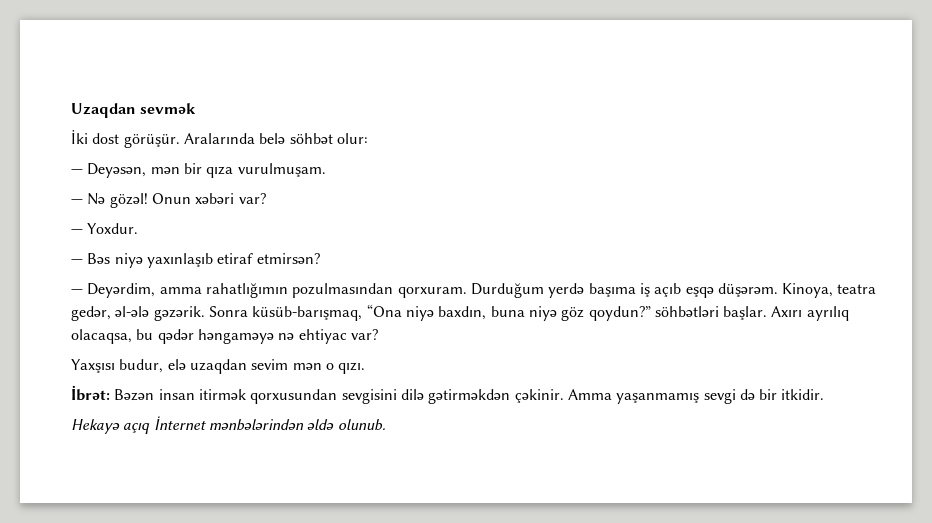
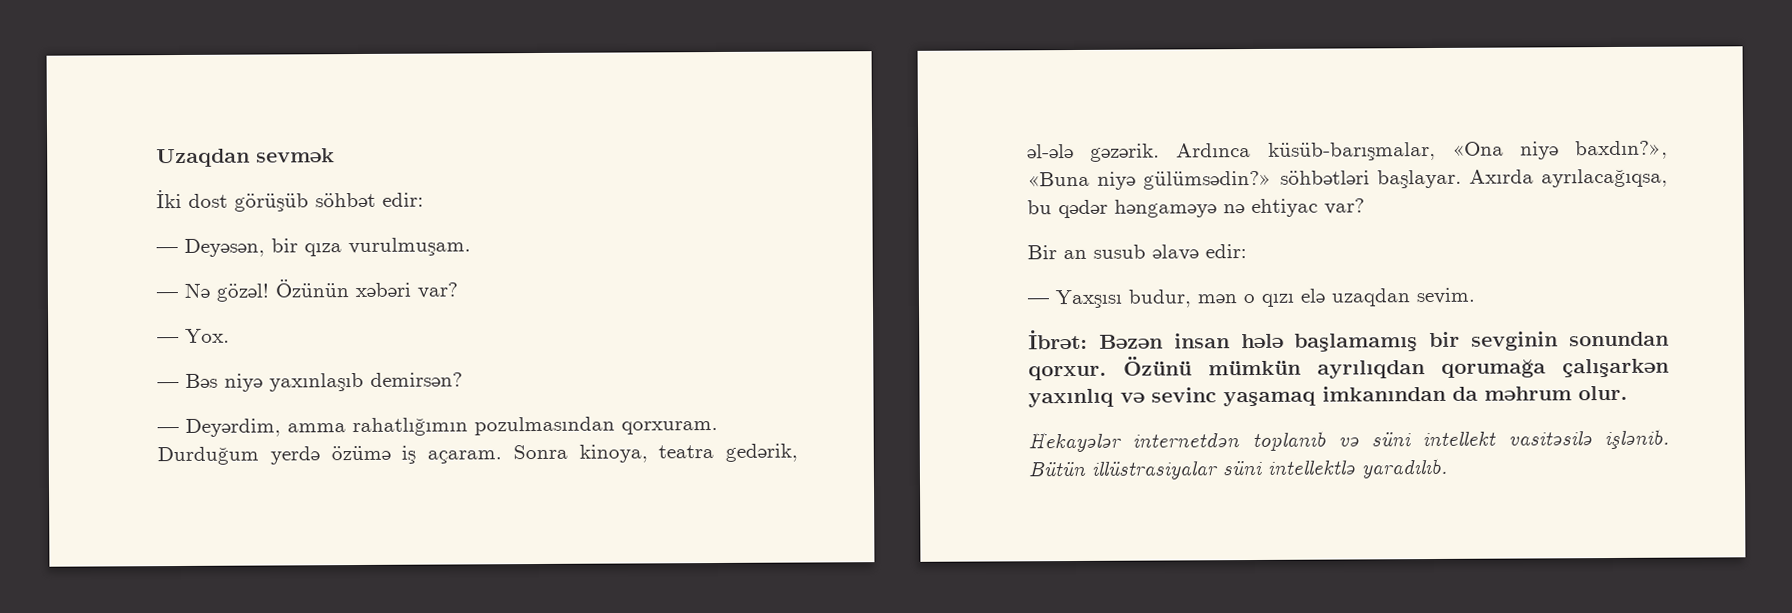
[123,133,368,148] görüşür. Aralarında belə söhbət olur: -> [234,192,424,212] görüşüb söhbət edir:
[150,167,180,174] mən -> (265, 247) none
[151,193,191,204] Onun -> [275,279,349,298] Özünün
[87,223,139,234] Yoxdur. -> [185,328,230,343] Yox.
[217,253,320,264] etiraf etmirsən? -> [370,372,463,387] demirsən?
[588,283,877,298] [71,304,849,321] [71,329,132,344] başıma iş açıb eşqə düşərəm. Kinoya, teatra gedər, əl-ələ gəzərik. Sonra küsüb-barışmaq, “Ona niyə baxdın, buna niyə göz qoydun?” söhbətləri başlar. Axırı ayrılıq olacaqsa, -> [330,443,798,464] [1027,140,1668,162] [1027,168,1668,190] özümə iş açaram. Sonra kinoya, teatra gedərik, əl-ələ gəzərik. Ardınca küsüb-barışmalar, «Ona niyə baxdın?», «Buna niyə gülümsədin?» söhbətləri başlayar. Axırda ayrılacağıqsa,
[71,359,366,374] [71,385,825,404] [71,416,386,434] Yaxşısı budur, elə uzaqdan sevim mən o qızı. // İbrət: Bəzən insan itirmək qorxusundan sevgisini dilə gətirməkdən çəkinir. Amma yaşanmamış sevgi də bir itkidir. // Hekayə açıq İnternet mənbələrindən əldə olunub. -> [1027,244,1247,261] [1027,287,1475,309] [1028,329,1669,352] [1028,356,1669,381] [1028,385,1628,408] [1028,428,1669,453] [1028,457,1447,480] Bir an susub əlavə edir: // — Yaxşısı budur, mən o qızı elə uzaqdan sevim. // İbrət: Bəzən insan hələ başlamamış bir sevginin sonundan qorxur. Özünü mümkün ayrılıqdan qorumağa çalışarkən yaxınlıq və sevinc yaşamaq imkanından da məhrum olur. // Hekayələr internetdən toplanıb və süni intellekt vasitəsilə işlənib. Bütün illüstrasiyalar süni intellektlə yaradılıb.

